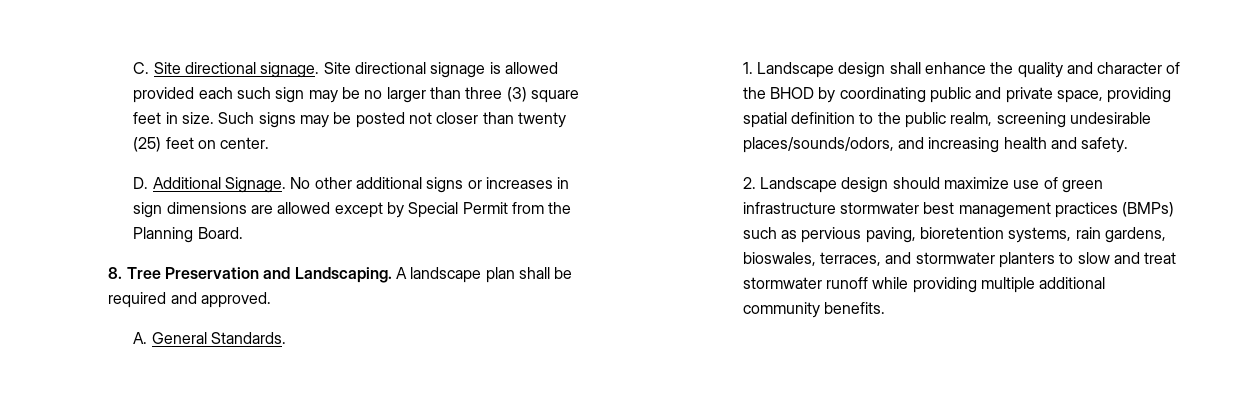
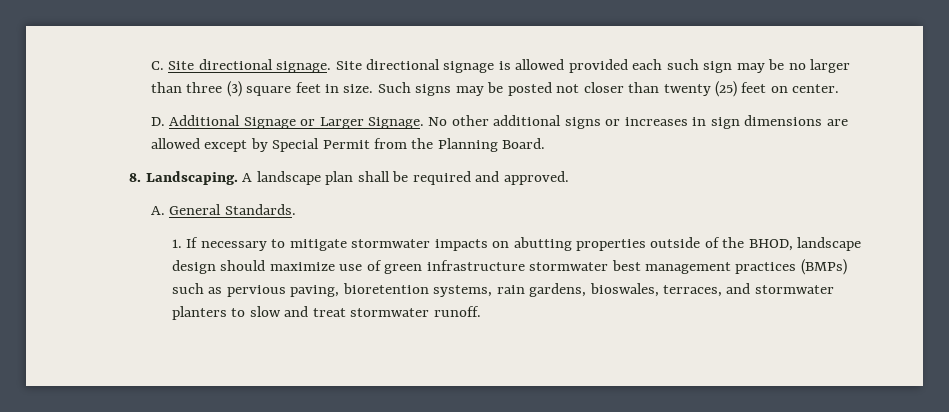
(221, 183) none -> [243,117,364,129] Signage or Larger
[126,267,291,279] Tree Preservation and -> (142, 177) none
[756,62,1181,78] [742,87,1172,103] [742,112,1151,128] [742,137,1129,153] [742,177,837,193] Landscape design shall enhance the quality and character of the BHOD by coordinating public and private space, providing spatial definition to the public realm, screening undesirable places/sounds/odors, and increasing health and safety. // 2. Landscape -> [186,237,862,251] If necessary to mitigate stormwater impacts on abutting properties outside of the BHOD, landscape
[825,277,1106,293] [742,302,885,318] runoff while providing multiple additional community benefits. -> [433,306,481,317] runoff.

